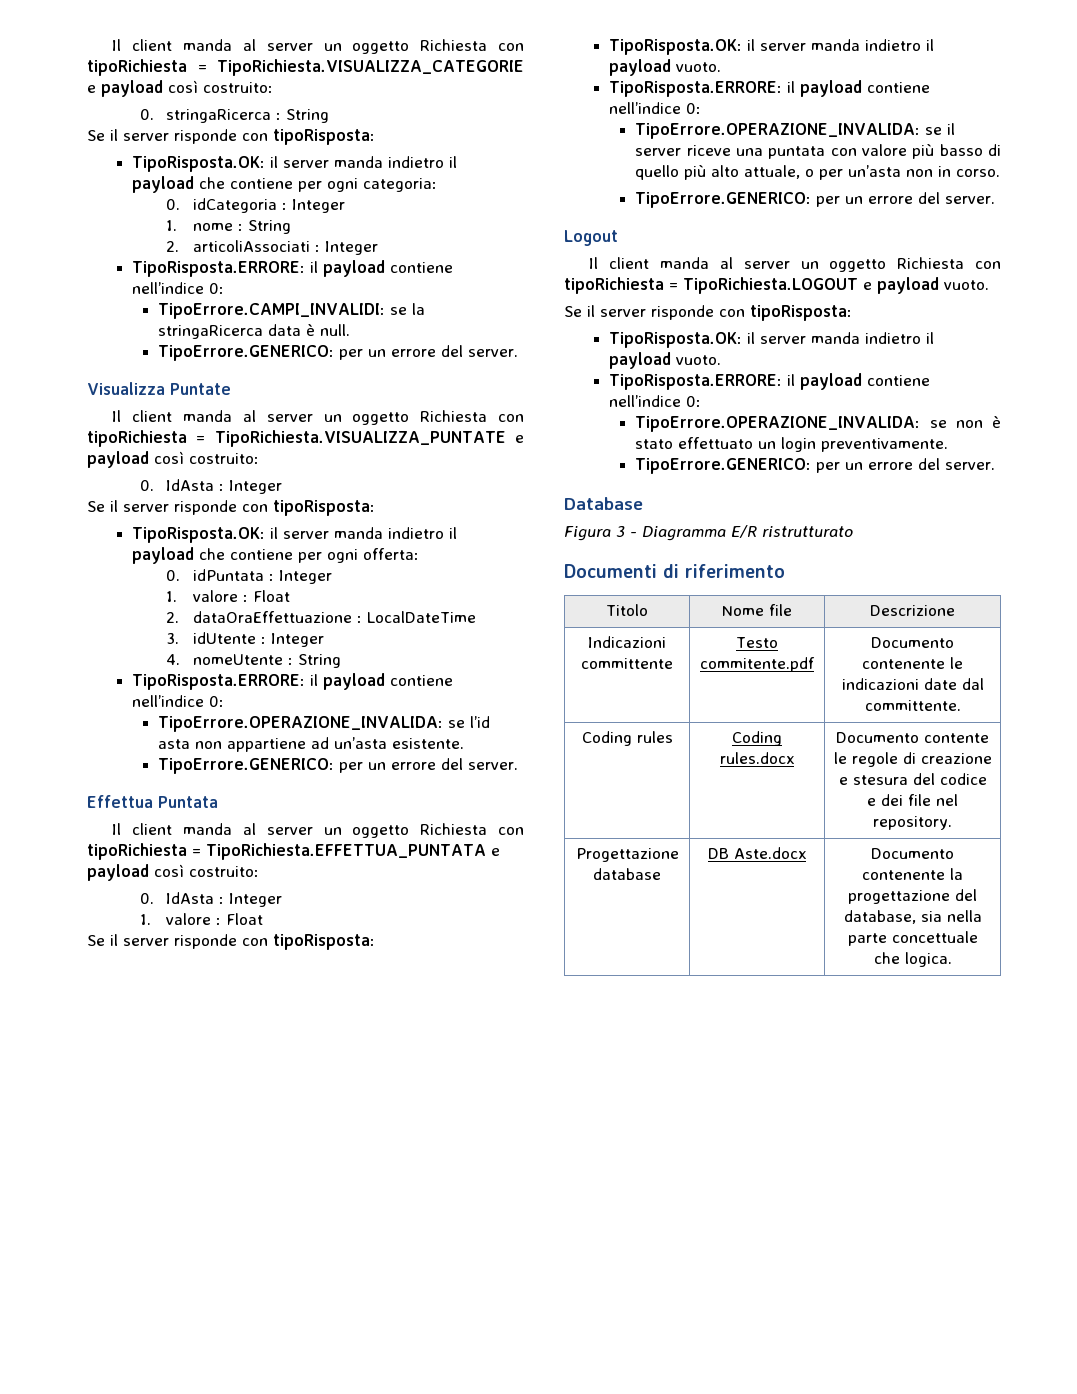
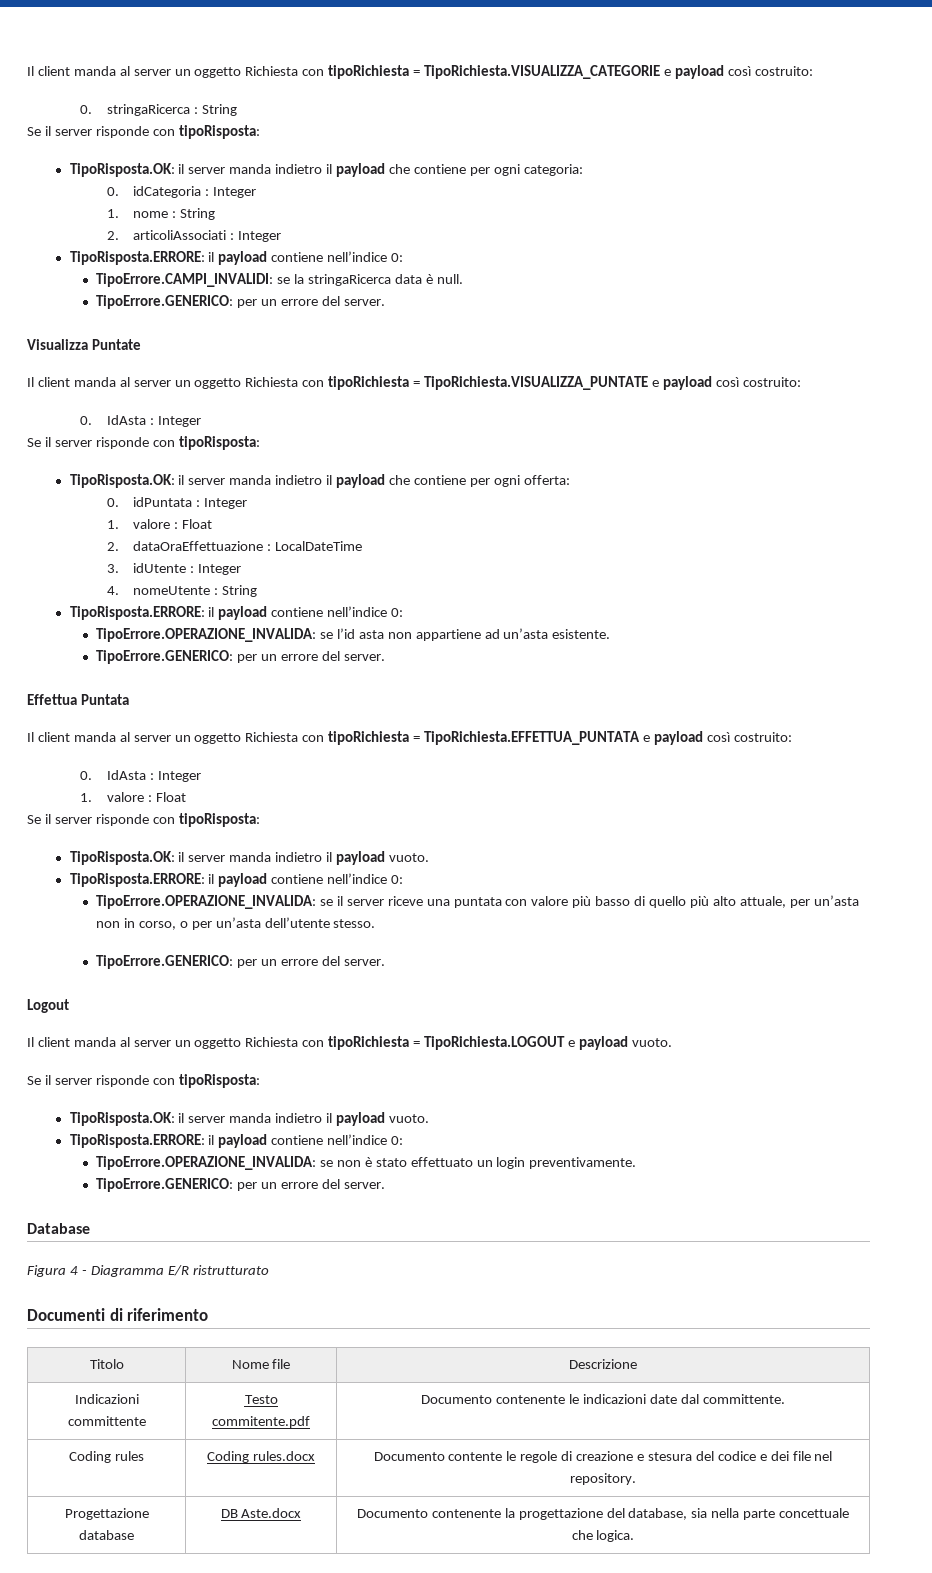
[805,169,815,177] o -> (786, 902) none
[956,169,1001,177] corso. -> [138,917,376,930] corso, o per un’asta dell’utente stesso.
[616,526,625,537] 3 -> [69,1266,78,1275] 4

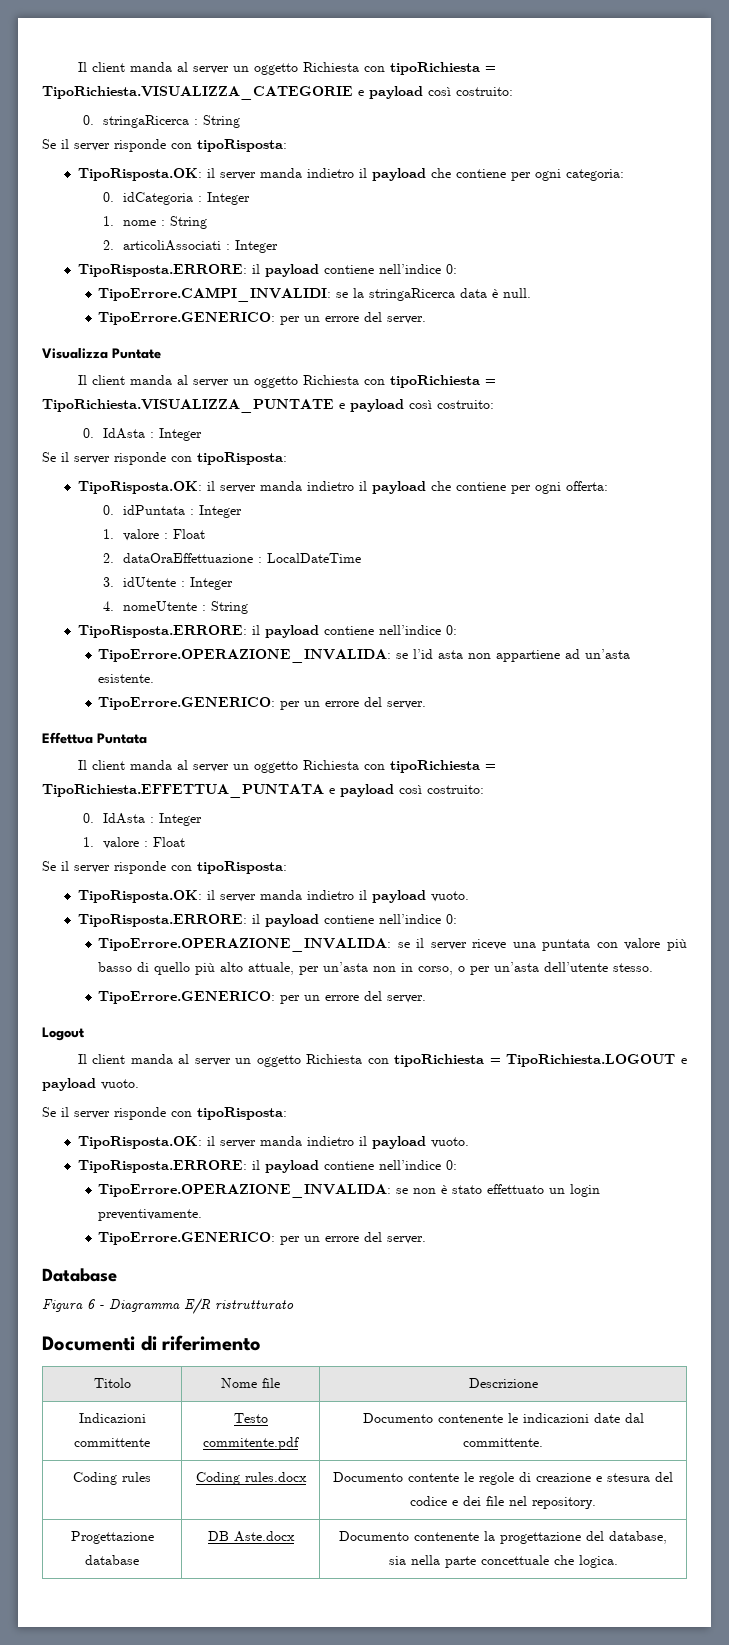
[69,1266,78,1275] 4 -> [87,1299,95,1309] 6

